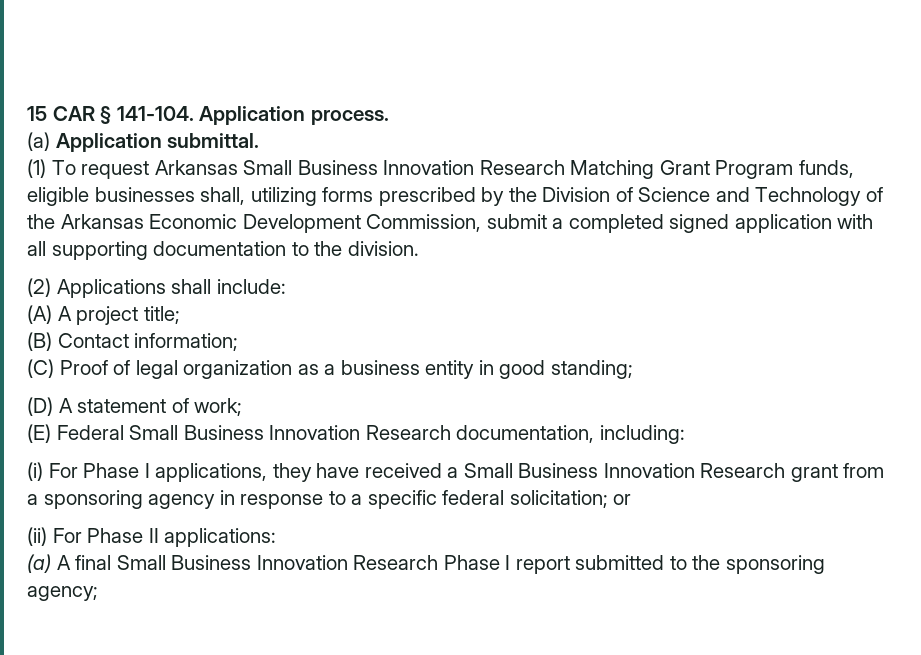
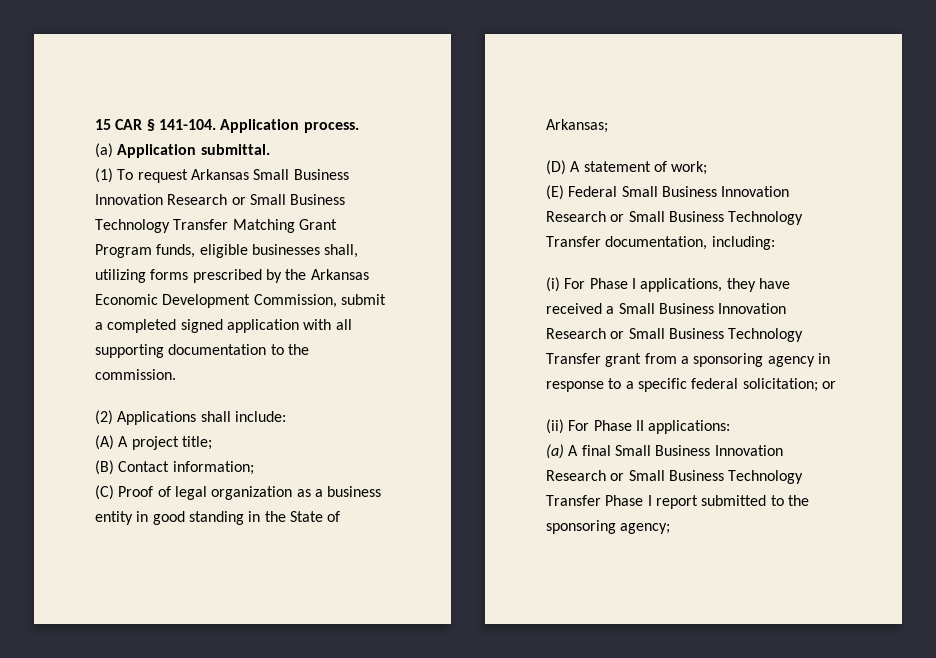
(565, 167) none -> [231,194,346,205] [95,219,229,233] or Small Business Technology Transfer
[542,187,883,206] [27,214,55,229] Division of Science and Technology of the -> (307, 274) none
[347,241,419,256] division. -> [95,369,176,380] commission.
[550,360,633,379] standing; -> [188,511,341,525] [546,119,608,133] standing in the State of Arkansas;
(451, 432) none -> [610,211,804,225] [546,236,601,247] or Small Business Technology Transfer
(786, 470) none -> [610,328,804,342] [546,353,601,364] or Small Business Technology Transfer
(439, 562) none -> [610,470,804,484] [546,495,601,506] or Small Business Technology Transfer

